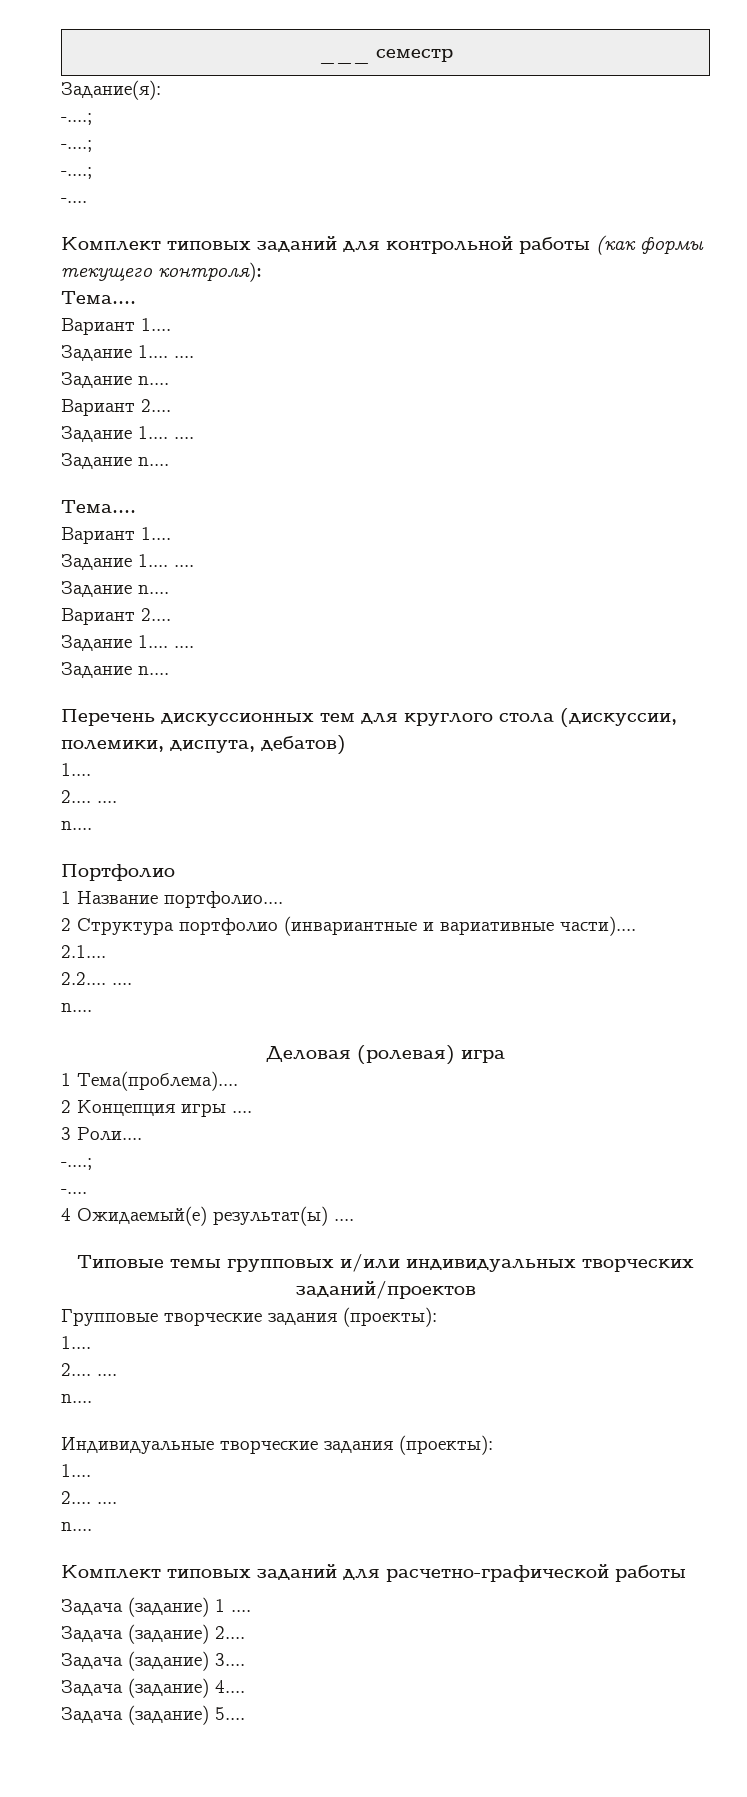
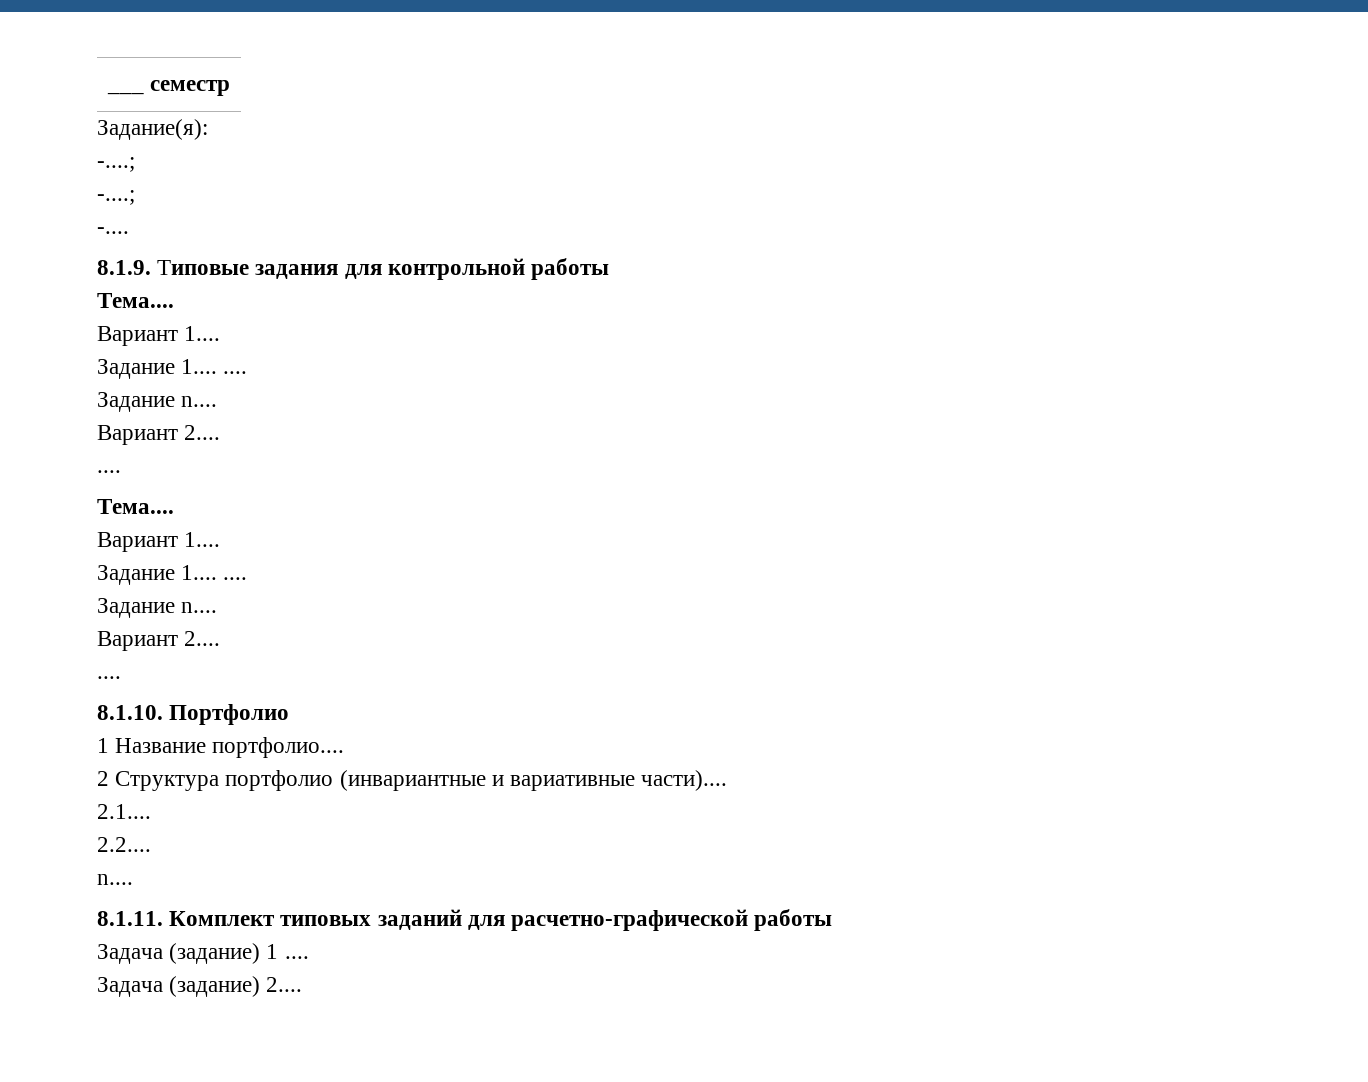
[61,167,92,179] [61,198,87,203] [61,236,337,252] // -....; // -.... // Комплект типовых заданий -> [97,227,129,234] [97,260,339,279] // -.... // 8.1.9. Типовые задания
[596,235,704,255] [61,262,262,282] (как формы текущего контроля): -> (610, 269) none
[61,426,194,442] [61,453,169,469] Задание 1.... .... // Задание n.... -> [97,470,121,473] ....
[61,635,194,651] [61,662,169,678] [61,708,677,727] [61,735,346,755] [61,763,91,776] [61,790,117,803] [61,821,92,830] Задание 1.... .... // Задание n.... // Перечень дискуссионных тем для круглого стола (дискуссии, полемики, диспута, дебатов) // 1.... // 2.... .... // n.... // -> [97,676,121,679] [97,705,163,720] .... // 8.1.10.
[112,983,132,985] [61,1003,92,1012] [266,1045,505,1065] [61,1071,238,1091] [61,1100,252,1117] [61,1127,142,1141] [61,1158,92,1170] [61,1189,87,1194] [61,1206,354,1226] [77,1253,694,1272] [295,1280,476,1299] [61,1307,437,1327] [61,1336,91,1349] [61,1363,117,1376] [61,1394,92,1403] [61,1435,493,1455] [61,1464,91,1477] [61,1491,117,1504] [61,1522,92,1531] .... // n.... // Деловая (ролевая) игра // 1 Тема(проблема).... // 2 Концепция игры .... // 3 Роли.... // -....; // -.... // 4 Ожидаемый(е) результат(ы) .... // Типовые темы групповых и/или индивидуальных творческих заданий/проектов // Групповые творческие задания (проекты): // 1.... // 2.... .... // n.... // Индивидуальные творческие задания (проекты): // 1.... // 2.... .... // n.... // -> [97,874,133,885] [97,911,163,926] // n.... // 8.1.11.
[61,1651,245,1671] [61,1678,245,1698] [61,1705,245,1725] // Задача (задание) 3.... // Задача (задание) 4.... // Задача (задание) 5.... -> (303, 984) none

